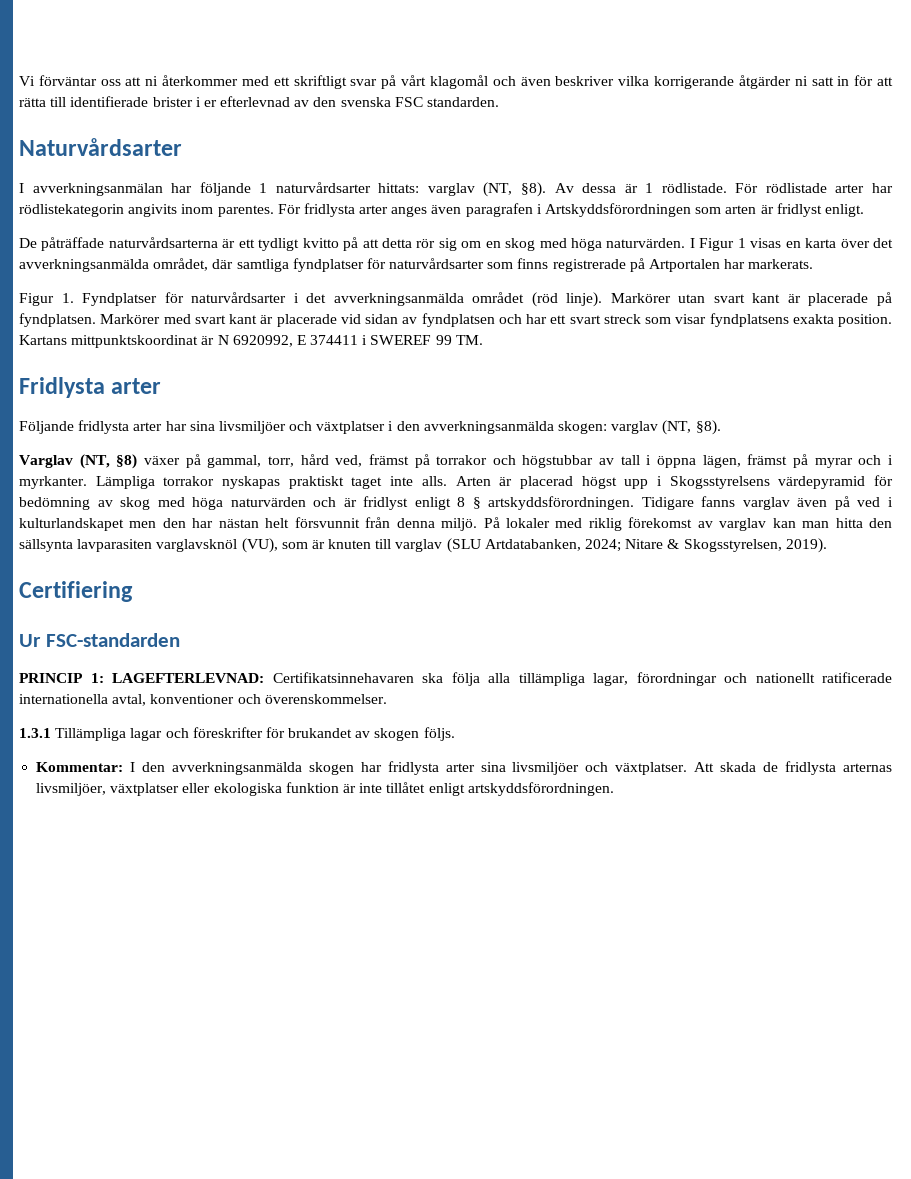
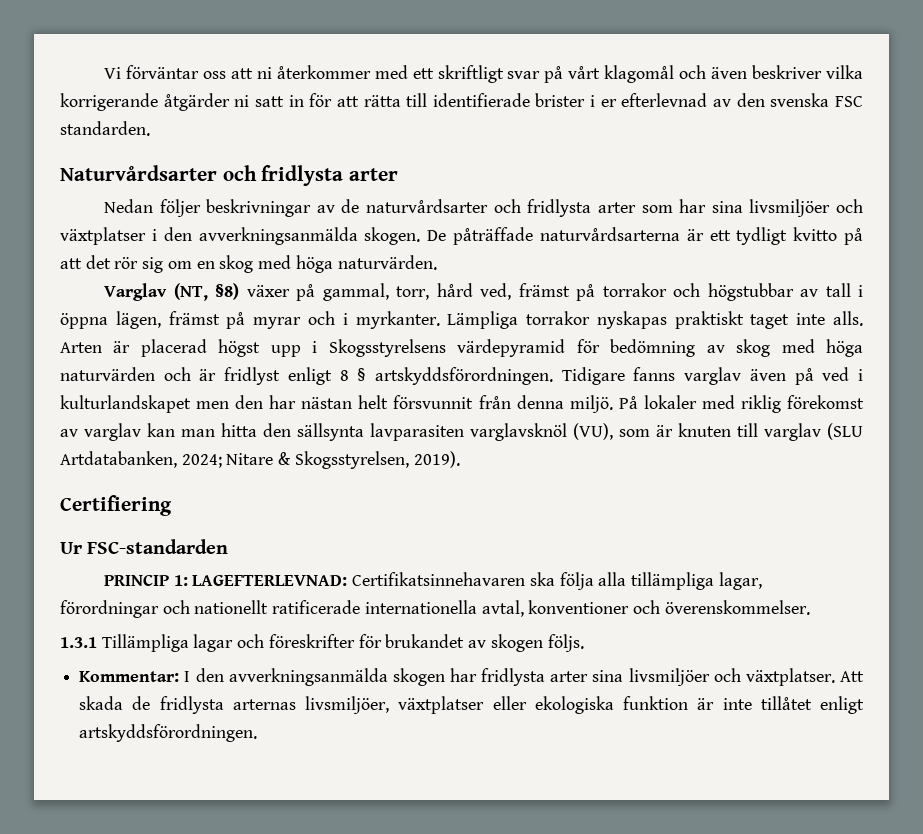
[19,182,893,197] [19,203,864,217] // I avverkningsanmälan har följande 1 naturvårdsarter hittats: varglav (NT, §8). Av dessa är 1 rödlistade. För rödlistade arter har rödlistekategorin angivits inom parentes. För fridlysta arter anges även paragrafen i Artskyddsförordningen som arten är fridlyst enligt. // -> [222,165,398,186] [104,199,863,217] [60,227,421,245] och fridlysta arter // Nedan följer beskrivningar av de naturvårdsarter och fridlysta arter som har sina livsmiljöer och växtplatser i den avverkningsanmälda skogen.
[381,238,412,248] detta -> [85,255,111,269] det
[689,238,894,251] [19,258,814,272] [19,292,892,307] [19,313,892,327] [19,335,483,348] [19,377,162,398] [19,420,721,435] I Figur 1 visas en karta över det avverkningsanmälda området, där samtliga fyndplatser för naturvårdsarter som finns registrerade på Artportalen har markerats. // Figur 1. Fyndplatser för naturvårdsarter i det avverkningsanmälda området (röd linje). Markörer utan svart kant är placerade på fyndplatsen. Markörer med svart kant är placerade vid sidan av fyndplatsen och har ett svart streck som visar fyndplatsens exakta position. Kartans mittpunktskoordinat är N 6920992, E 374411 i SWEREF 99 TM. // Fridlysta arter // Följande fridlysta arter har sina livsmiljöer och växtplatser i den avverkningsanmälda skogen: varglav (NT, §8). -> (437, 262) none

